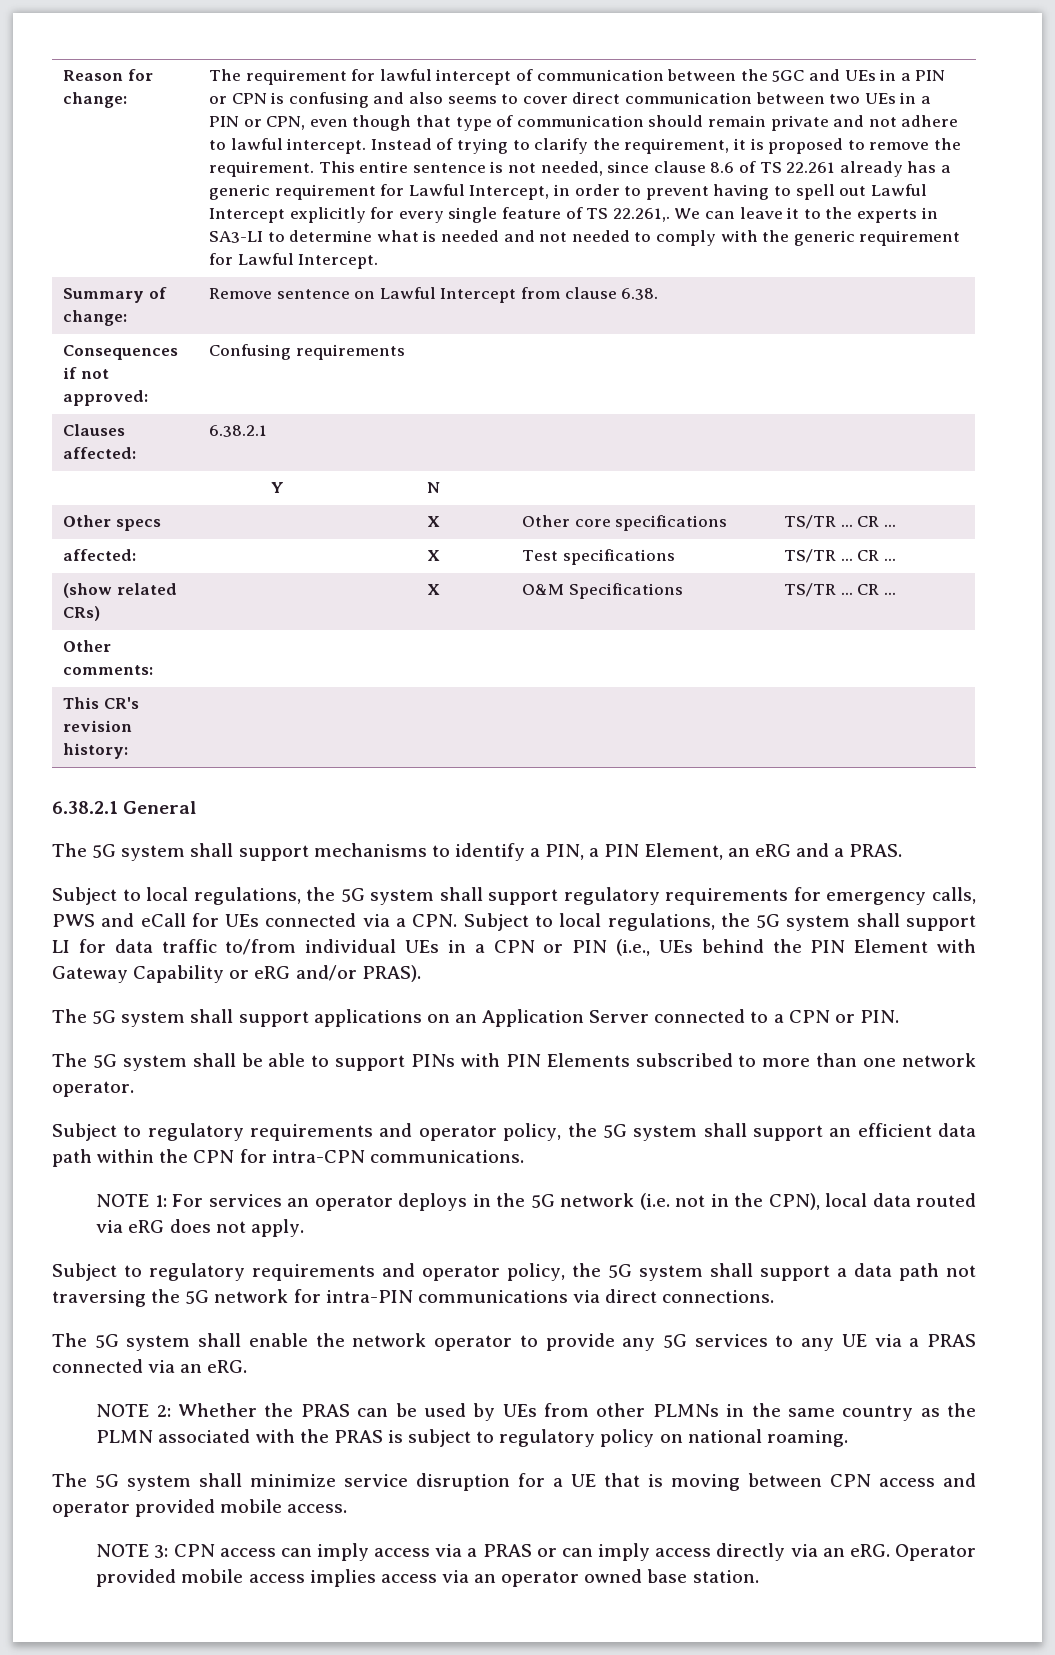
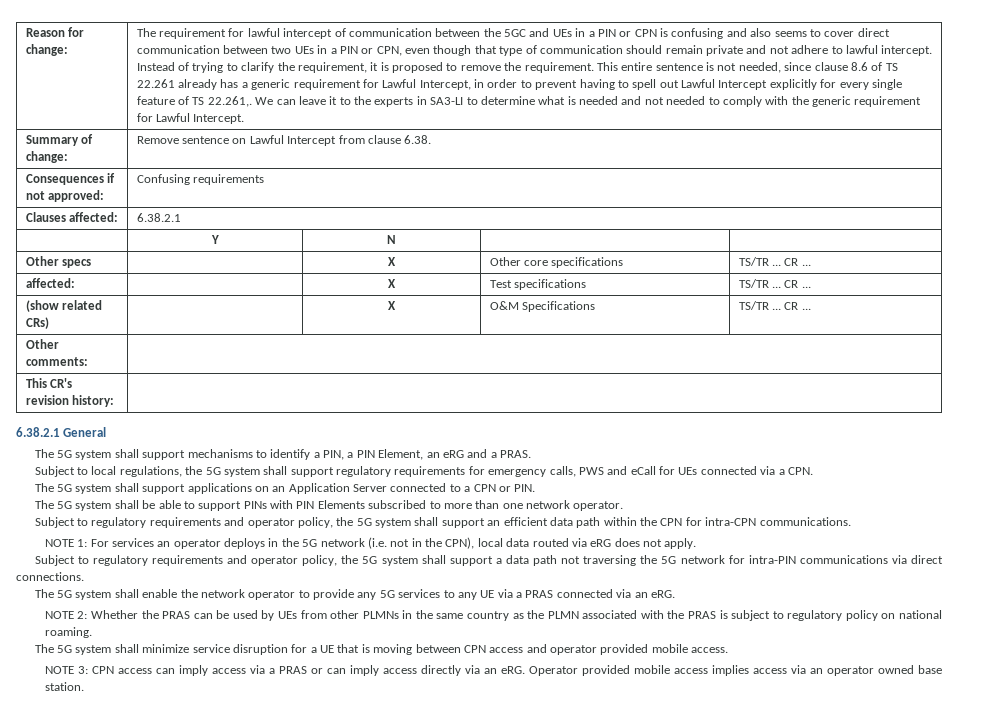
[463,913,976,931] [52,939,977,956] [52,965,421,983] Subject to local regulations, the 5G system shall support LI for data traffic to/from individual UEs in a CPN or PIN (i.e., UEs behind the PIN Element with Gateway Capability or eRG and/or PRAS). -> (813, 471) none

